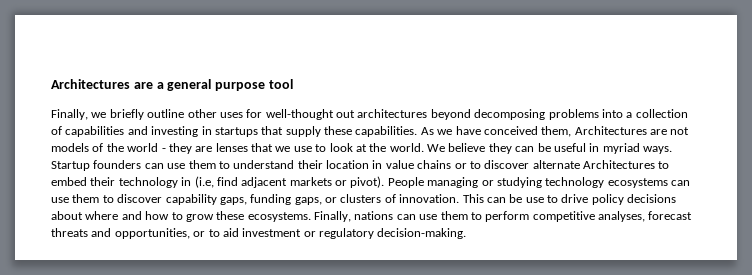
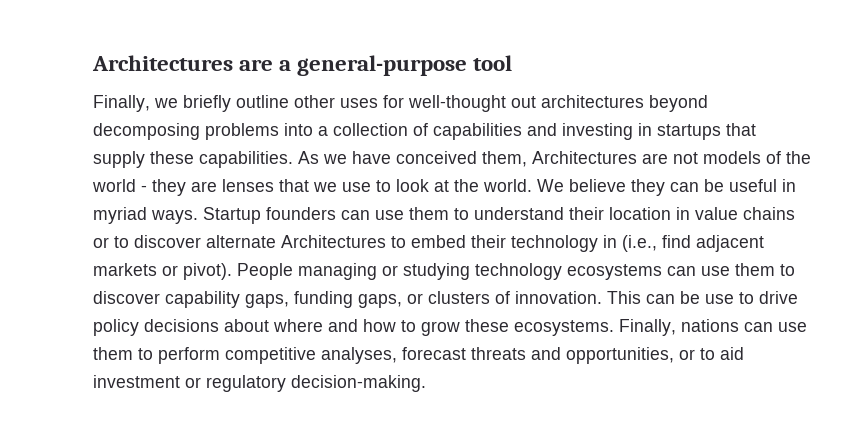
[167,79,266,91] general purpose -> [297,55,468,76] general-purpose
[194,176,214,188] (i.e, -> [622,235,657,252] (i.e.,

